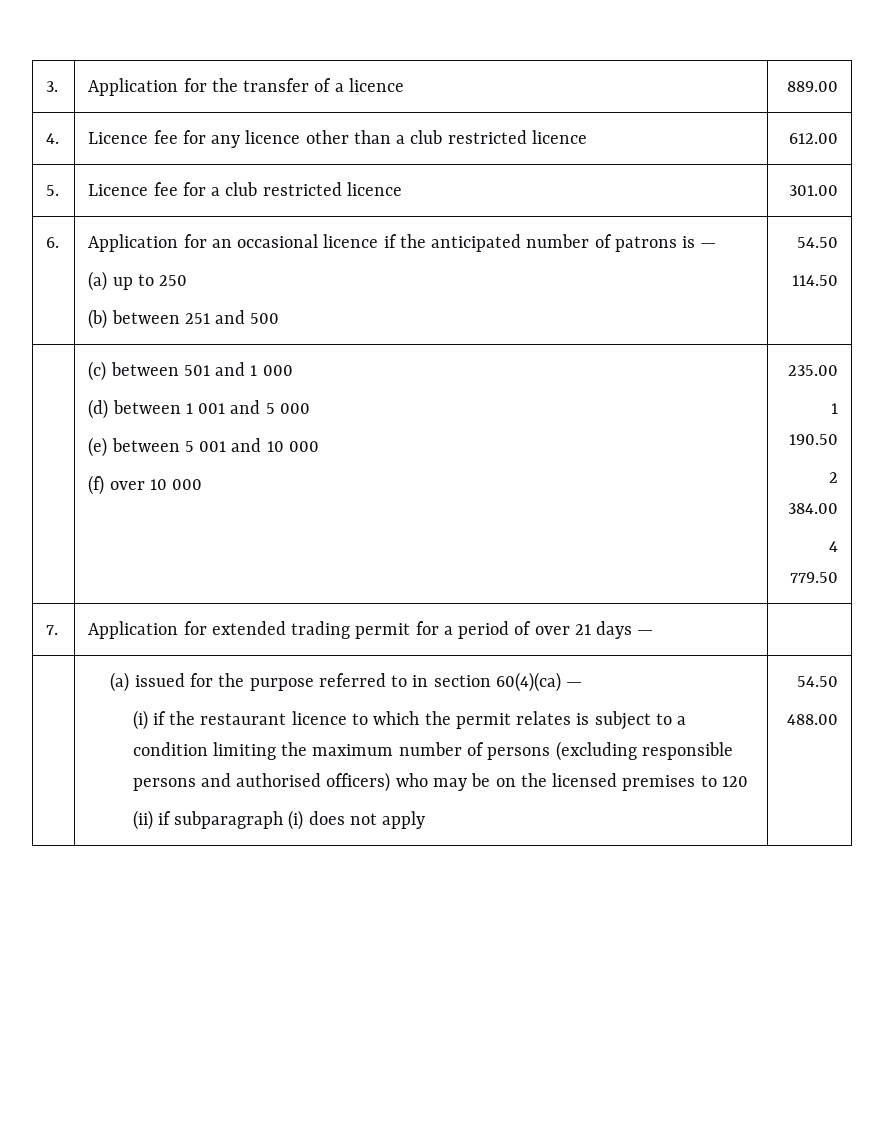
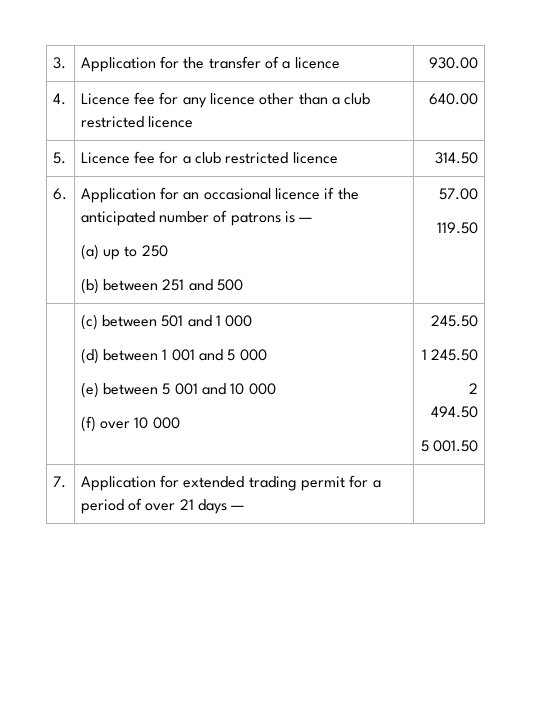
[786,81,838,92] 889.00 -> [429,57,479,69] 930.00
[788,133,838,144] 612.00 -> [429,93,479,105] 640.00
[788,185,838,196] 301.00 -> [435,152,479,164] 314.50
[796,237,838,248] [791,275,838,286] 54.50 // 114.50 -> [439,188,479,200] [437,222,479,234] 57.00 // 119.50
[787,365,838,376] [830,403,838,414] [788,434,838,445] 235.00 // 1 190.50 -> [431,315,479,327] [421,349,479,361] 245.50 // 1 245.50
[787,503,838,514] [828,541,838,552] [789,572,838,583] 384.00 // 4 779.50 -> [431,406,479,418] [420,440,479,452] 494.50 // 5 001.50
[110,672,583,692] [132,710,687,730] [132,741,733,761] [132,772,748,792] [132,810,426,830] [796,676,838,687] [786,714,838,725] // | (a) issued for the purpose referred to in section 60(4)(ca) — // (i) if the restaurant licence to which the permit relates is subject to a condition limiting the maximum number of persons (excluding responsible persons and authorised officers) who may be on the licensed premises to 120 // (ii) if subparagraph (i) does not apply | 54.50 // 488.00 -> (245, 507) none

